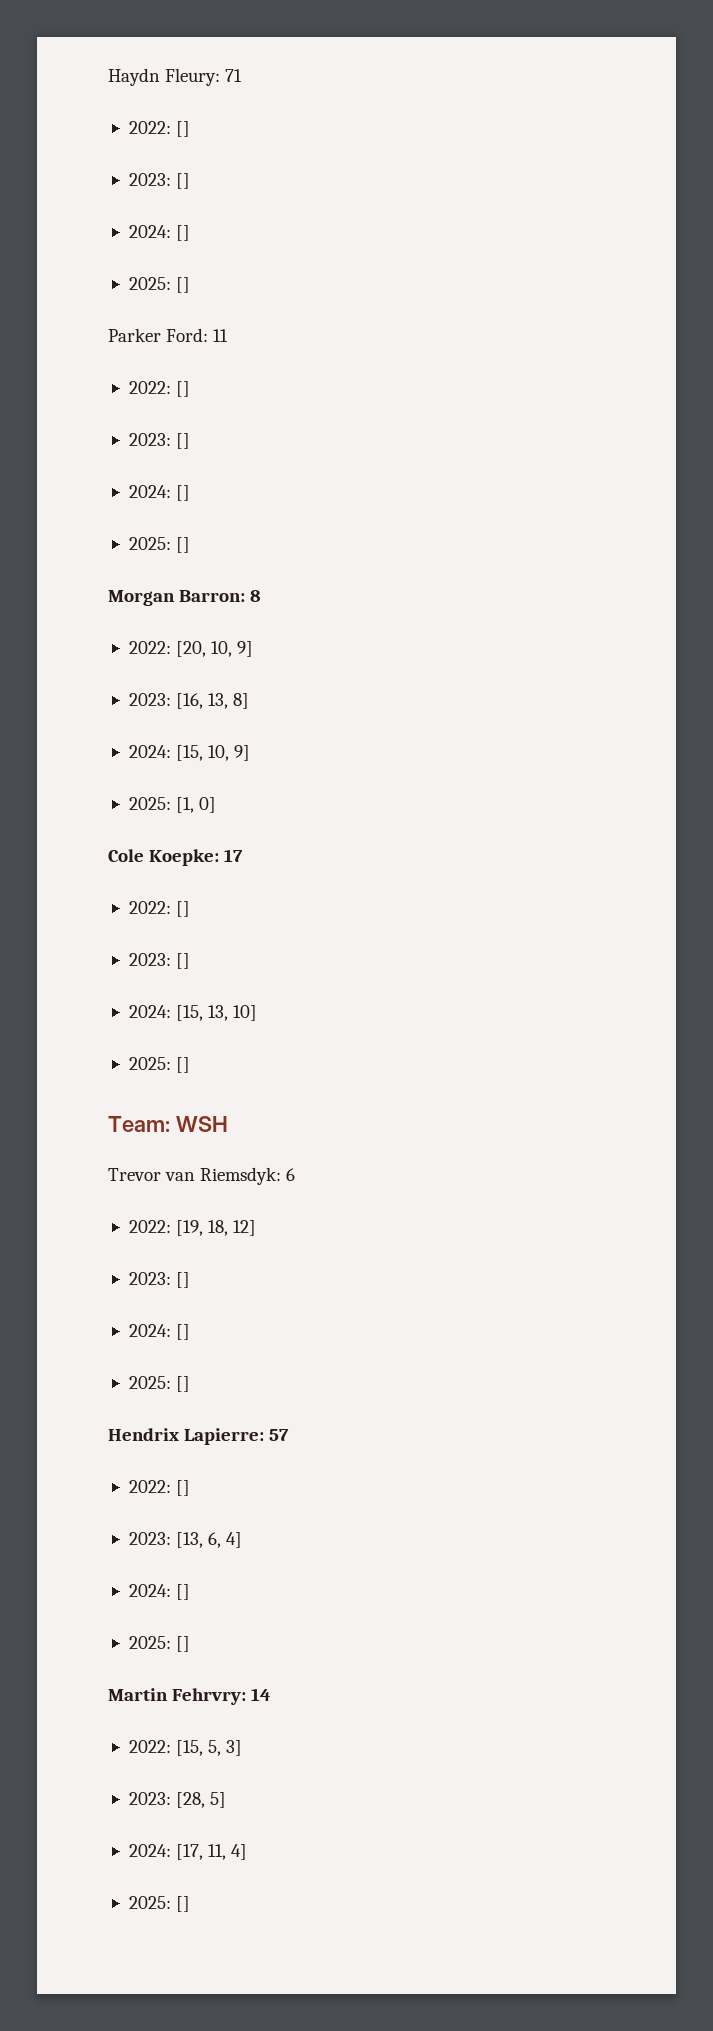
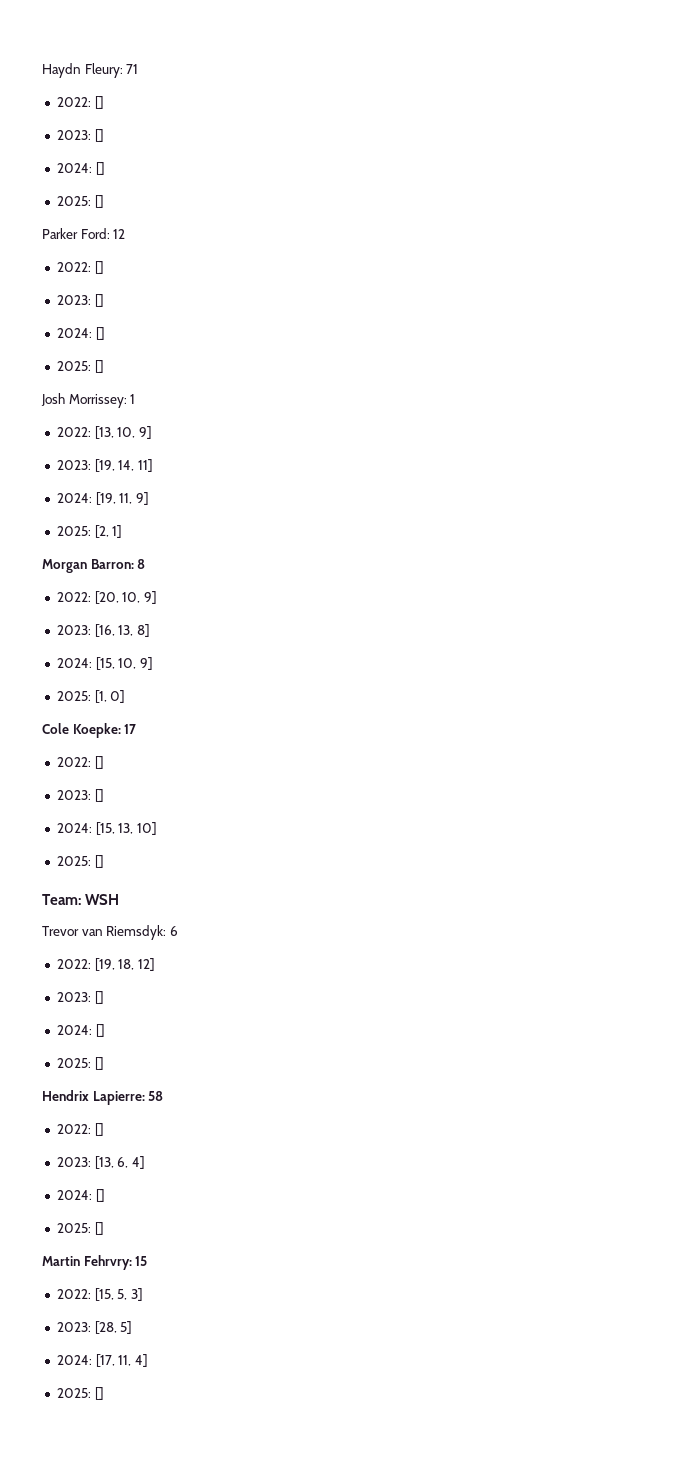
[213,329,229,342] [128,381,191,397] [128,433,191,449] [128,485,191,501] [128,537,191,553] 11 // 2022: [] // 2023: [] // 2024: [] // 2025: [] -> [113,229,126,239] [56,261,104,274] [56,294,104,307] [56,327,105,340] [56,360,104,373] [41,393,136,408] [56,426,152,439] [56,459,153,472] [56,492,149,505] [56,525,123,538] 12 // 2022: [] // 2023: [] // 2024: [] // 2025: [] // Josh Morrissey: 1 // 2022: [13, 10, 9] // 2023: [19, 14, 11] // 2024: [19, 11, 9] // 2025: [2, 1]
[269,1429,290,1441] 57 -> [148,1091,164,1101] 58
[251,1688,272,1701] 14 -> [135,1256,148,1266] 15

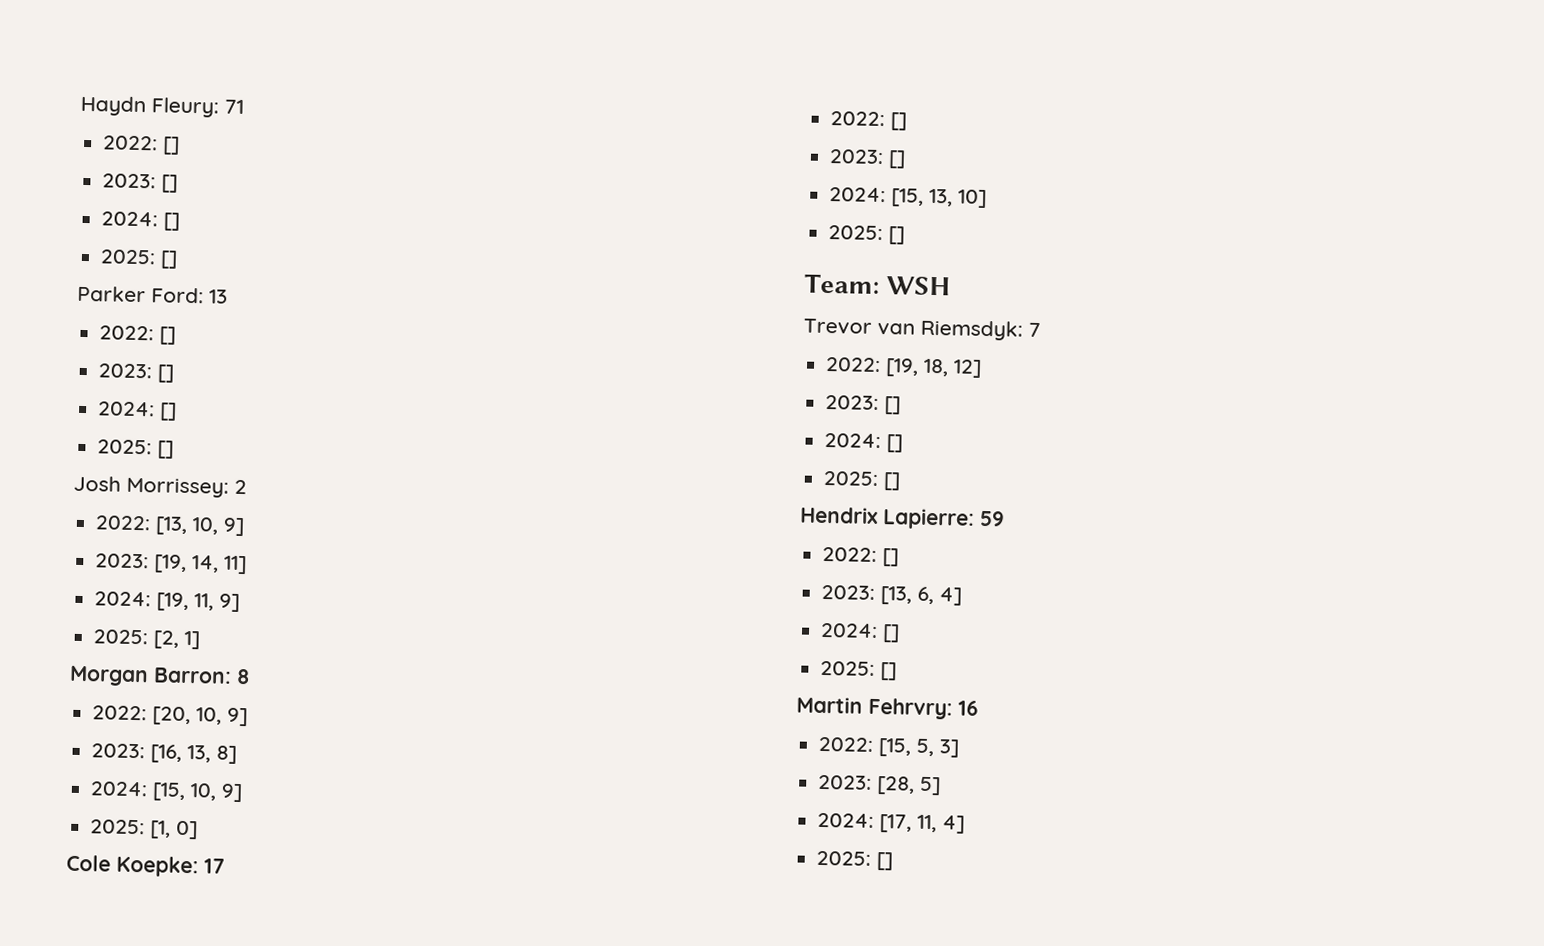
[113,229,126,239] 12 -> [209,289,228,304] 13
[130,394,136,404] 1 -> [234,479,247,495] 2
[169,926,178,936] 6 -> [1028,322,1041,338] 7
[148,1091,164,1101] 58 -> [980,510,1005,527] 59
[135,1256,148,1266] 15 -> [958,700,979,716] 16

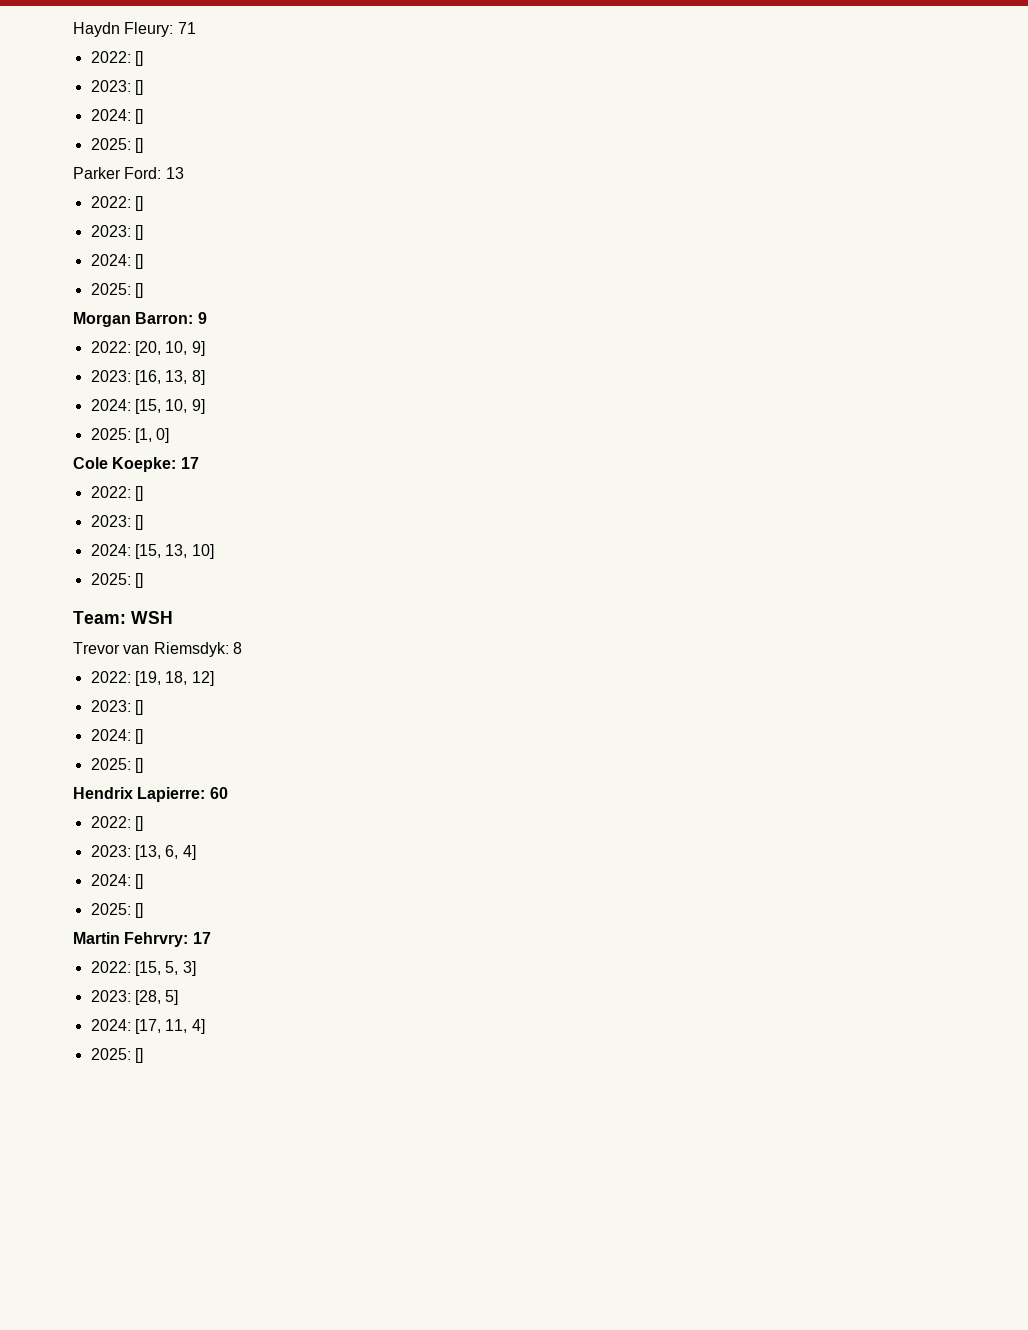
[73,475,247,498] [95,515,246,537] [95,553,248,575] [94,591,241,613] [93,629,201,650] // Josh Morrissey: 2 // 2022: [13, 10, 9] // 2023: [19, 14, 11] // 2024: [19, 11, 9] // 2025: [2, 1] -> (143, 290) none
[236,668,250,685] 8 -> [197,312,207,324] 9
[1028,322,1041,338] 7 -> [232,642,242,654] 8
[980,510,1005,527] 59 -> [209,787,228,799] 60
[958,700,979,716] 16 -> [192,932,211,944] 17

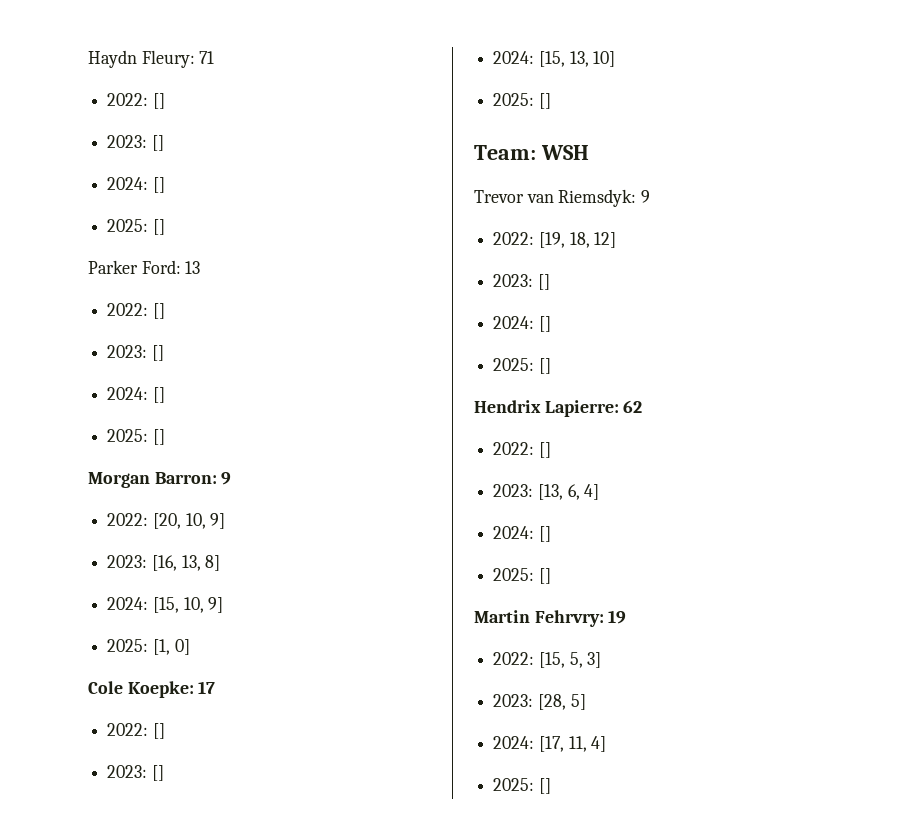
[232,642,242,654] 8 -> [641,190,651,203] 9
[209,787,228,799] 60 -> [623,400,643,413] 62
[192,932,211,944] 17 -> [608,610,627,624] 19

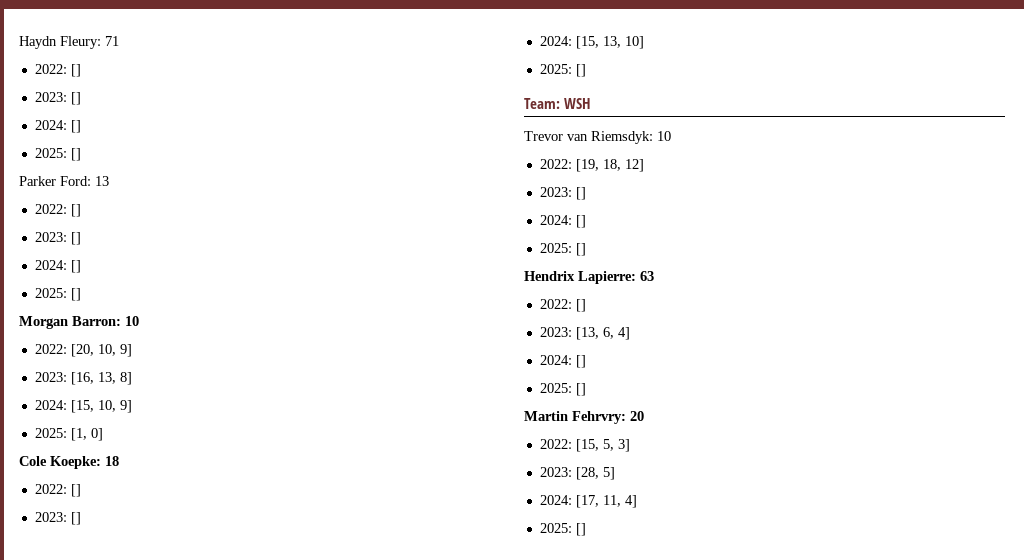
[221,472,232,485] 9 -> [125,316,139,326] 10
[198,681,216,694] 17 -> [105,456,119,466] 18
[641,190,651,203] 9 -> [657,131,671,141] 10
[623,400,643,413] 62 -> [640,271,654,281] 63
[608,610,627,624] 19 -> [630,411,644,421] 20

